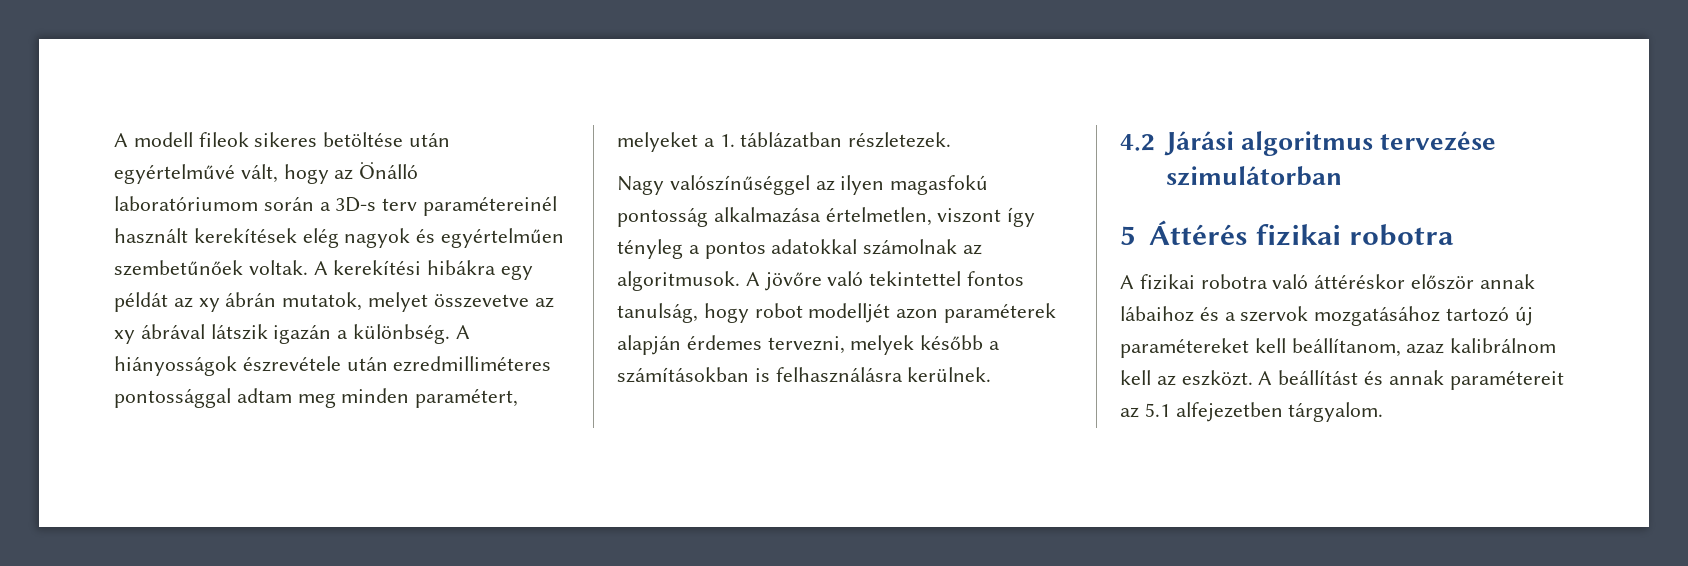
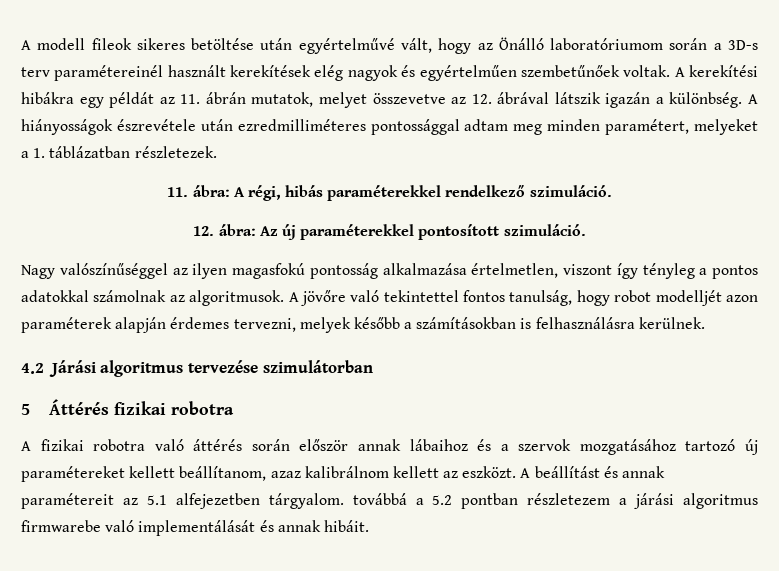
[198,298,220,312] xy -> [180,94,201,104] 11.
[114,330,135,344] xy -> [471,94,492,104] 12.
(952, 140) none -> [167,185,612,201] [193,224,586,240] // 11. ábra: A régi, hibás paraméterekkel rendelkező szimuláció. // 12. ábra: Az új paraméterekkel pontosított szimuláció.
[1314,274,1406,289] áttéréskor -> [193,439,290,451] áttérés során
[1254,338,1286,353] kell -> [129,466,176,478] kellett
[1120,370,1151,385] kell -> [392,466,439,478] kellett
(1384, 412) none -> [352,493,758,509] [21,520,369,536] továbbá a 5.2 pontban részletezem a járási algoritmus firmwarebe való implementálását és annak hibáit.

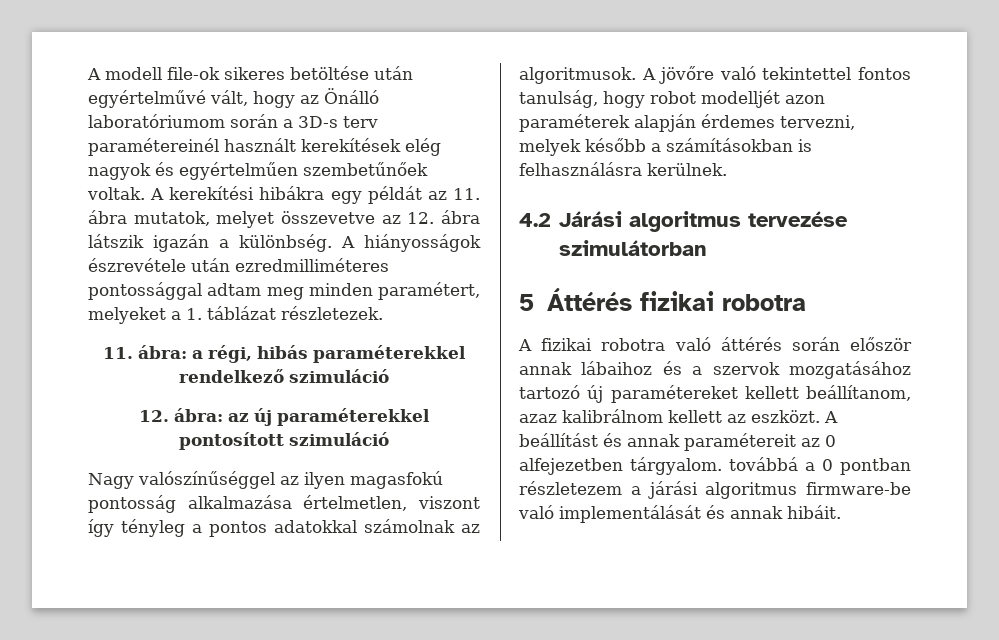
[91,38,132,50] fileok -> [167,67,220,80] file-ok
[205,92,246,104] ábrán -> [88,210,127,224] ábra
[497,92,550,104] ábrával -> [441,210,481,224] ábra
[49,146,131,158] táblázatban -> [207,306,276,320] táblázat
[233,187,245,197] A -> [192,350,203,359] a
[529,185,612,197] szimuláció. -> [289,369,389,383] szimuláció
[259,226,278,236] Az -> [228,413,249,422] az
[503,224,586,236] szimuláció. -> [289,432,389,446] szimuláció
[146,495,167,505] 5.1 -> [825,435,836,447] 0
[432,495,453,505] 5.2 -> [822,459,833,471] 0
[21,520,101,532] firmwarebe -> [806,482,911,495] firmware-be

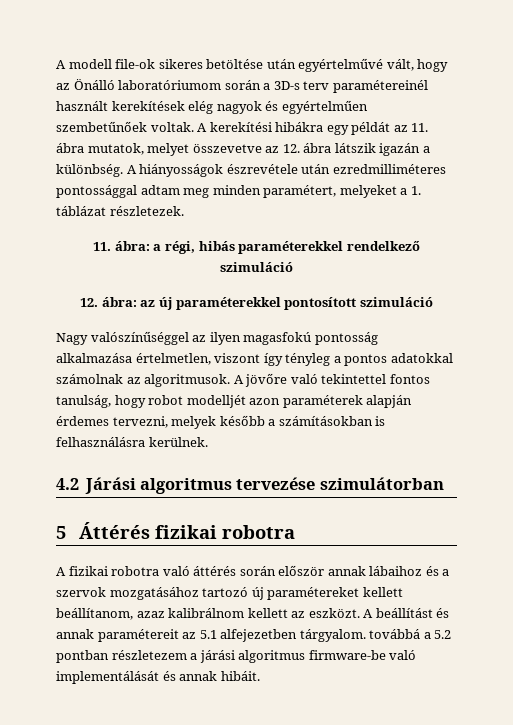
[825,435,836,447] 0 -> [199,630,217,639] 5.1
[822,459,833,471] 0 -> [434,630,452,639] 5.2

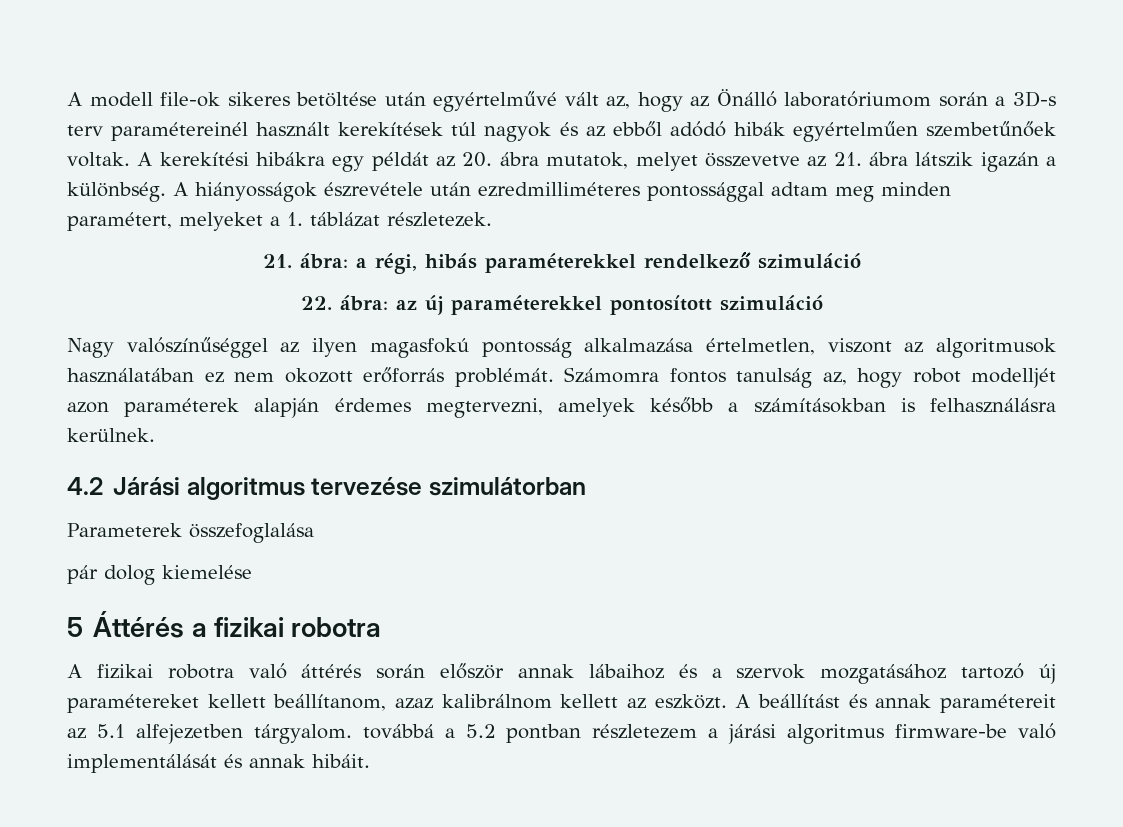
[386,59,414,71] vált, -> [564,92,631,109] vált az,
[188,101,214,114] elég -> [451,122,477,136] túl
(279, 106) none -> [585,121,785,137] az ebből adódó hibák
[411,123,429,132] 11. -> [462,152,493,167] 20.
[282,144,300,153] 12. -> [833,152,862,166] 21.
[93,242,112,251] 11. -> [262,254,292,268] 21.
[80,298,99,307] 12. -> [300,296,332,310] 22.
[263,353,453,366] [56,373,430,387] [56,395,111,408] így tényleg a pontos adatokkal számolnak az algoritmusok. A jövőre való tekintettel fontos tanulság, -> [904,338,1056,358] [67,367,847,388] az algoritmusok használatában ez nem okozott erőforrás problémát. Számomra fontos tanulság az,
[112,416,217,429] tervezni, melyek -> [425,398,635,418] megtervezni, amelyek
(444, 483) none -> [67,523,314,543] [67,565,252,585] // Parameterek összefoglalása // pár dolog kiemelése
(151, 530) none -> [191,623,207,637] a

